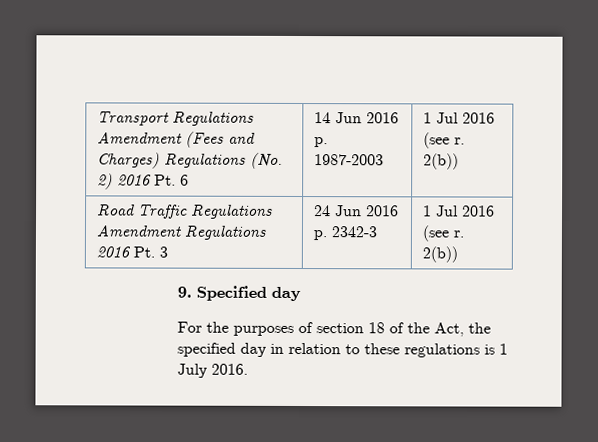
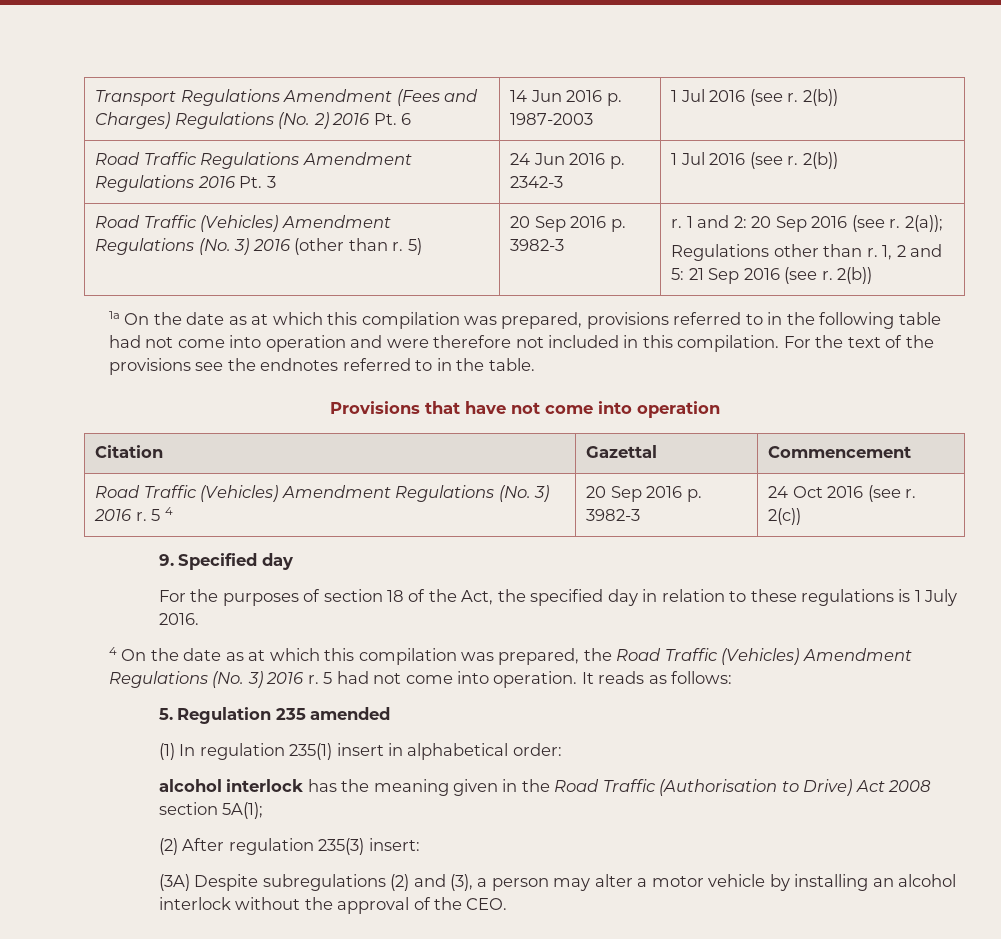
(458, 254) none -> [95,215,391,232] [95,238,422,255] [510,216,626,232] [510,239,565,251] [671,215,943,232] [671,244,943,261] [671,267,873,284] [108,311,941,329] [108,335,934,352] [108,358,535,375] [329,401,720,418] [95,445,164,458] [586,445,658,458] [768,446,912,458] [95,485,550,502] [94,507,173,521] [586,486,702,502] [586,509,641,521] [768,485,917,502] [768,508,802,525] // Road Traffic (Vehicles) Amendment Regulations (No. 3) 2016 (other than r. 5) | 20 Sep 2016 p. 3982-3 | r. 1 and 2: 20 Sep 2016 (see r. 2(a)); // Regulations other than r. 1, 2 and 5: 21 Sep 2016 (see r. 2(b)) // 1a On the date as at which this compilation was prepared, provisions referred to in the following table had not come into operation and were therefore not included in this compilation. For the text of the provisions see the endnotes referred to in the table. // Provisions that have not come into operation // Citation | Gazettal | Commencement // Road Traffic (Vehicles) Amendment Regulations (No. 3) 2016 r. 5 4 | 20 Sep 2016 p. 3982-3 | 24 Oct 2016 (see r. 2(c))
(248, 369) none -> [108,647,912,665] [108,671,733,688] [158,707,391,724] [158,743,562,760] [158,779,932,796] [158,802,264,819] [158,838,420,855] [158,874,957,891] [158,897,508,914] // 4 On the date as at which this compilation was prepared, the Road Traffic (Vehicles) Amendment Regulations (No. 3) 2016 r. 5 had not come into operation. It reads as follows: // 5. Regulation 235 amended // (1) In regulation 235(1) insert in alphabetical order: // alcohol interlock has the meaning given in the Road Traffic (Authorisation to Drive) Act 2008 section 5A(1); // (2) After regulation 235(3) insert: // (3A) Despite subregulations (2) and (3), a person may alter a motor vehicle by installing an alcohol interlock without the approval of the CEO.

